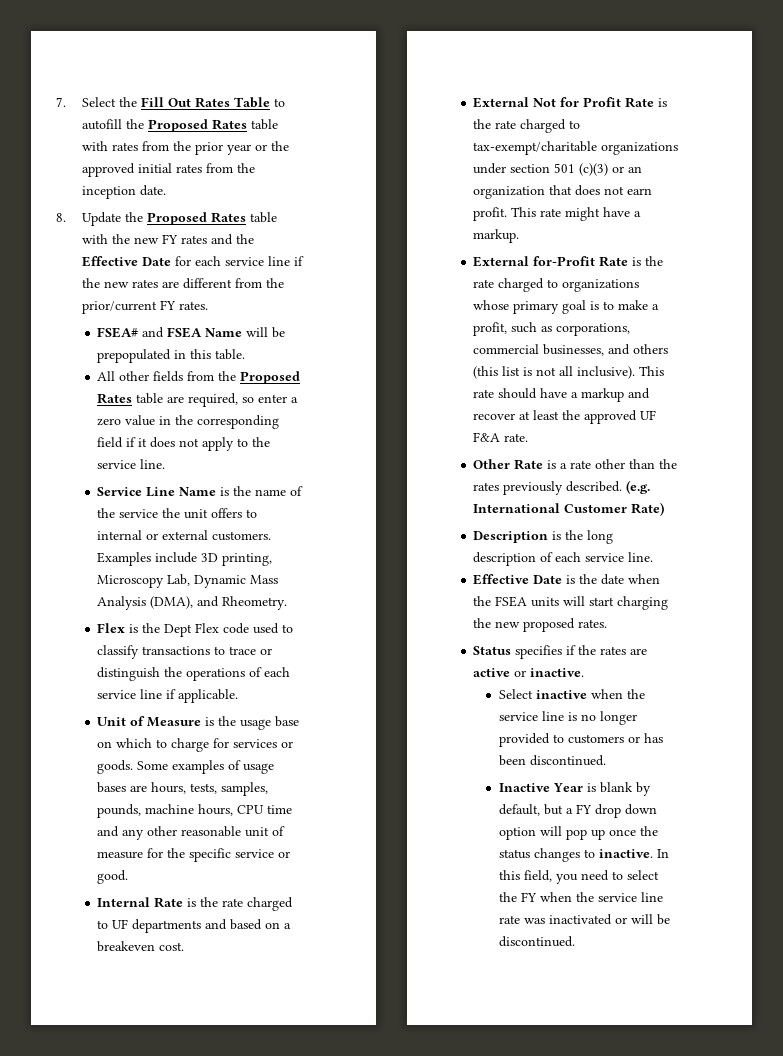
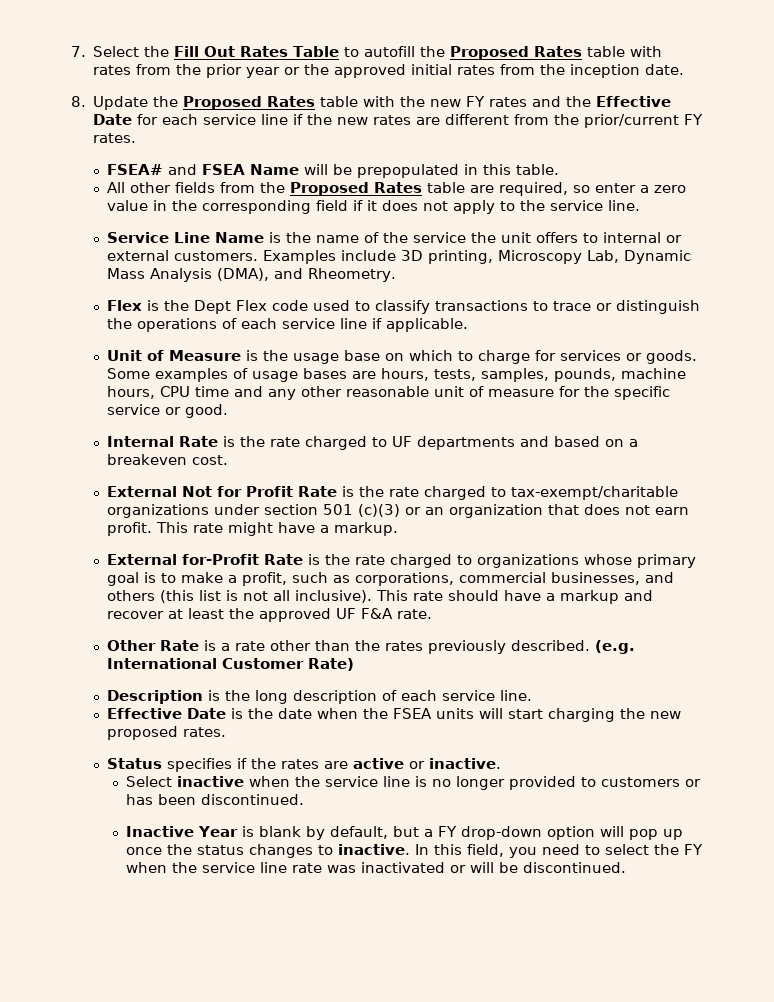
[594,804,657,818] drop down -> [461,826,543,840] drop-down

